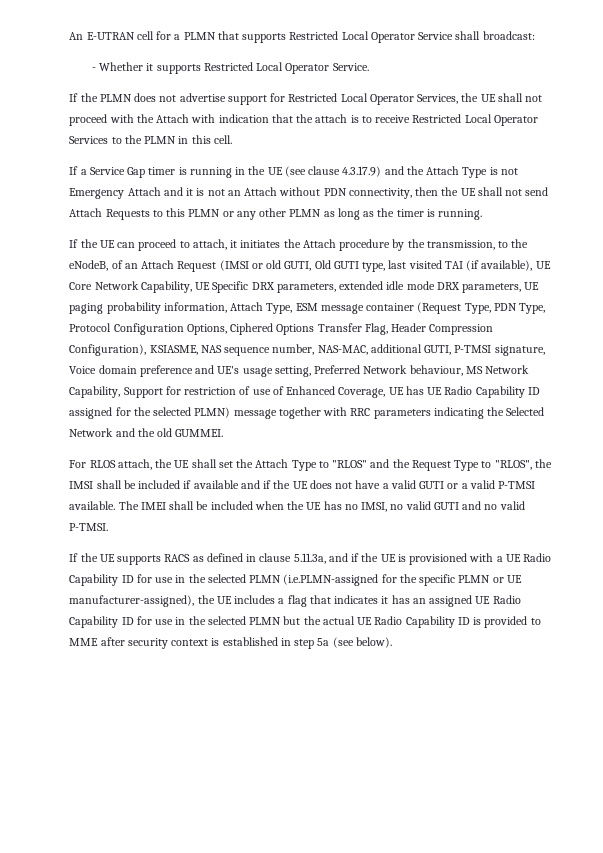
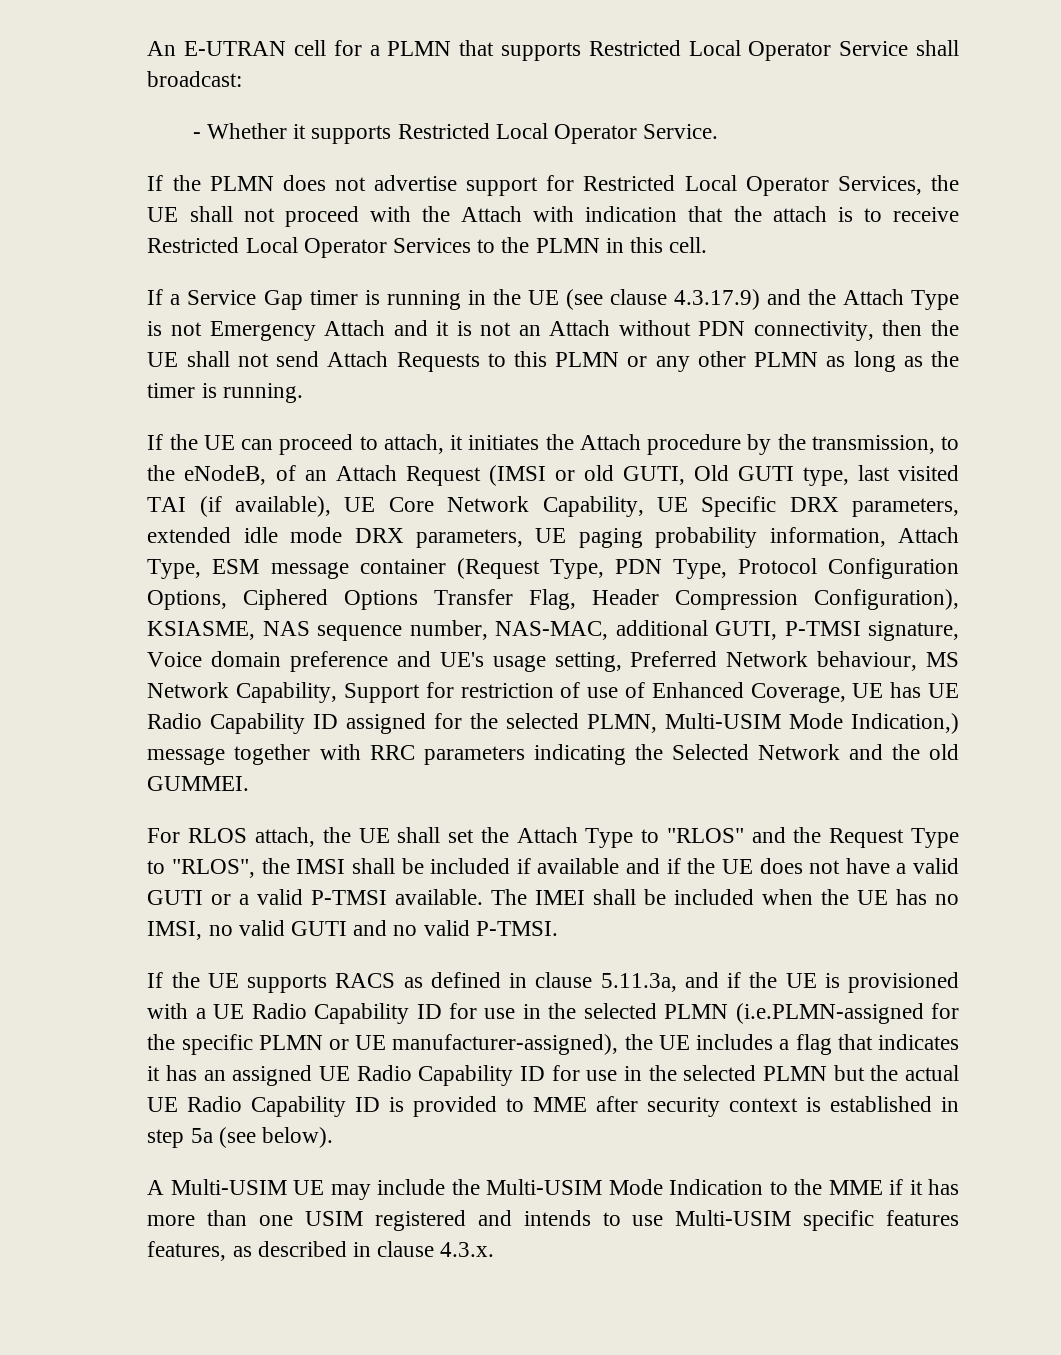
[194,407,231,418] PLMN) -> [587,713,959,734] PLMN, Multi-USIM Mode Indication,)
(392, 642) none -> [147,1179,960,1200] [147,1210,959,1231] [147,1241,495,1261] // A Multi-USIM UE may include the Multi-USIM Mode Indication to the MME if it has more than one USIM registered and intends to use Multi-USIM specific features features, as described in clause 4.3.x.

